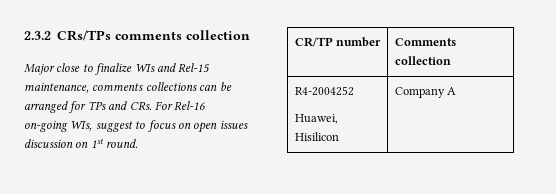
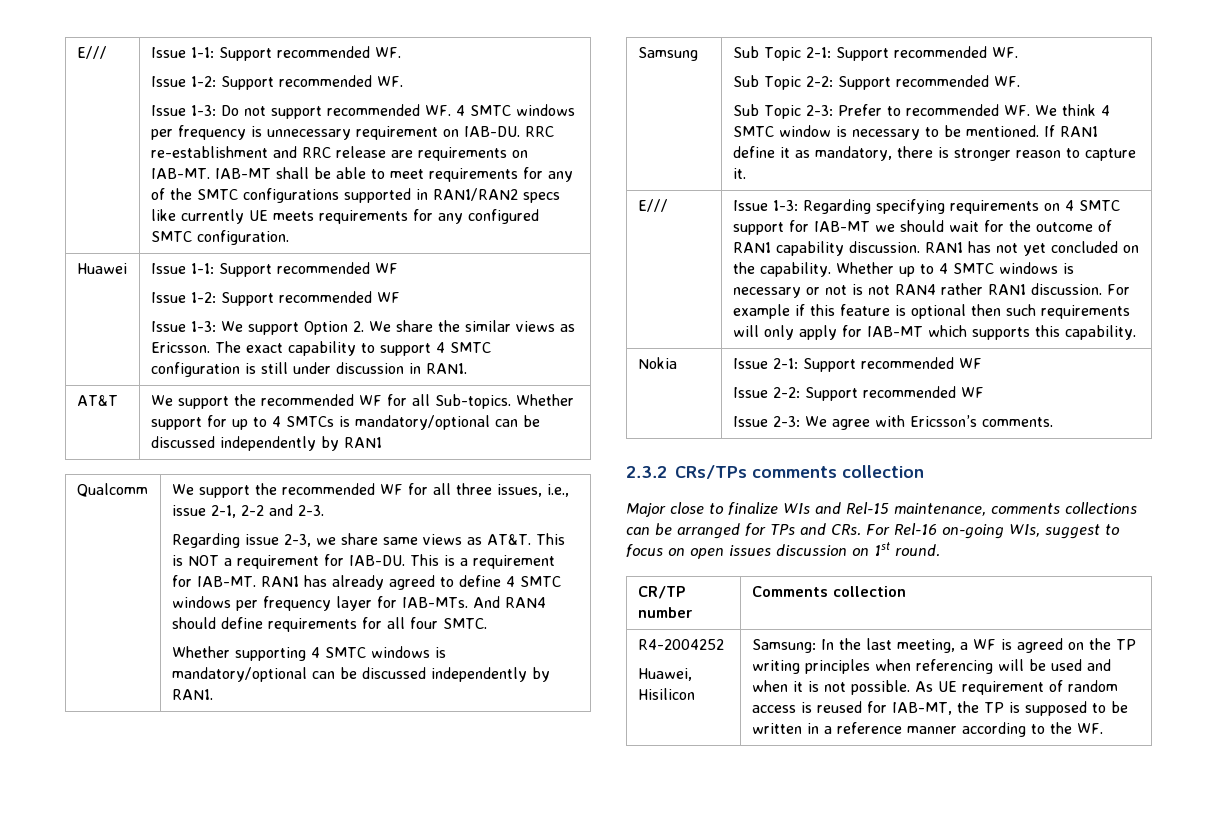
(24, 35) none -> [76,46,107,59] [150,46,401,61] [150,75,403,90] [150,104,575,119] [150,125,554,140] [150,146,528,161] [150,167,573,182] [150,188,560,203] [150,209,539,224] [150,230,289,245] [76,263,127,274] [150,262,398,277] [150,291,400,306] [150,320,575,335] [150,341,491,356] [150,362,467,377] [76,395,118,406] [150,394,574,409] [150,415,540,430] [150,436,382,451] [76,483,148,497] [171,483,569,498] [171,504,324,518] [171,533,565,548] [171,554,555,569] [171,575,561,590] [171,596,546,611] [171,617,487,632] [171,646,446,661] [171,667,550,682] [171,689,213,700] [637,47,698,61] [732,46,1018,61] [732,75,1020,90] [732,104,1110,119] [732,125,1098,140] [732,146,1136,161] [732,168,746,179] [637,199,668,212] [732,199,1120,214] [732,220,1112,235] [732,241,1139,256] [732,262,1074,277] [732,283,1130,298] [732,304,1130,319] [732,325,1136,340] [637,357,677,369] [732,357,982,372] [732,386,984,401] [732,415,1053,430] E/// | Issue 1-1: Support recommended WF. // Issue 1-2: Support recommended WF. // Issue 1-3: Do not support recommended WF. 4 SMTC windows per frequency is unnecessary requirement on IAB-DU. RRC re-establishment and RRC release are requirements on IAB-MT. IAB-MT shall be able to meet requirements for any of the SMTC configurations supported in RAN1/RAN2 specs like currently UE meets requirements for any configured SMTC configuration. // Huawei | Issue 1-1: Support recommended WF // Issue 1-2: Support recommended WF // Issue 1-3: We support Option 2. We share the similar views as Ericsson. The exact capability to support 4 SMTC configuration is still under discussion in RAN1. // AT&T | We support the recommended WF for all Sub-topics. Whether support for up to 4 SMTCs is mandatory/optional can be discussed independently by RAN1 // Qualcomm | We support the recommended WF for all three issues, i.e., issue 2-1, 2-2 and 2-3. // Regarding issue 2-3, we share same views as AT&T. This is NOT a requirement for IAB-DU. This is a requirement for IAB-MT. RAN1 has already agreed to define 4 SMTC windows per frequency layer for IAB-MTs. And RAN4 should define requirements for all four SMTC. // Whether supporting 4 SMTC windows is mandatory/optional can be discussed independently by RAN1. // Samsung | Sub Topic 2-1: Support recommended WF. // Sub Topic 2-2: Support recommended WF. // Sub Topic 2-3: Prefer to recommended WF. We think 4 SMTC window is necessary to be mentioned. If RAN1 define it as mandatory, there is stronger reason to capture it. // E/// | Issue 1-3: Regarding specifying requirements on 4 SMTC support for IAB-MT we should wait for the outcome of RAN1 capability discussion. RAN1 has not yet concluded on the capability. Whether up to 4 SMTC windows is necessary or not is not RAN4 rather RAN1 discussion. For example if this feature is optional then such requirements will only apply for IAB-MT which supports this capability. // Nokia | Issue 2-1: Support recommended WF // Issue 2-2: Support recommended WF // Issue 2-3: We agree with Ericsson’s comments. //
[394,87,457,98] Company A -> [751,638,1136,653] [751,659,1111,674] [751,680,1118,695] [751,701,1128,716] [751,722,1103,737] Samsung: In the last meeting, a WF is agreed on the TP writing principles when referencing will be used and when it is not possible. As UE requirement of random access is reused for IAB-MT, the TP is supposed to be written in a reference manner according to the WF.

